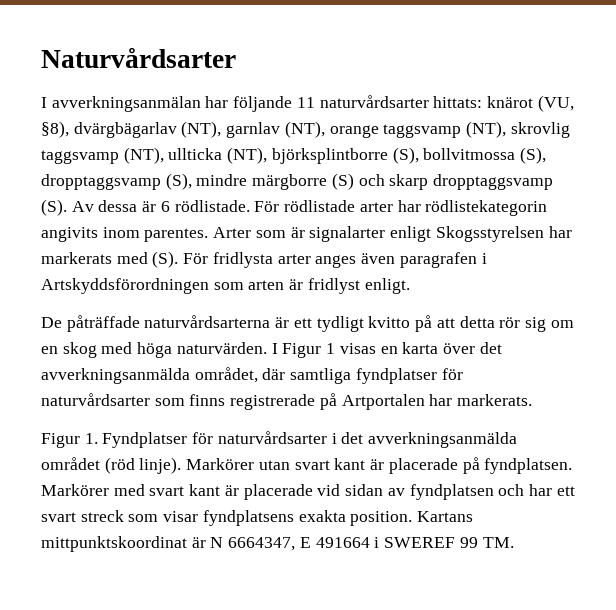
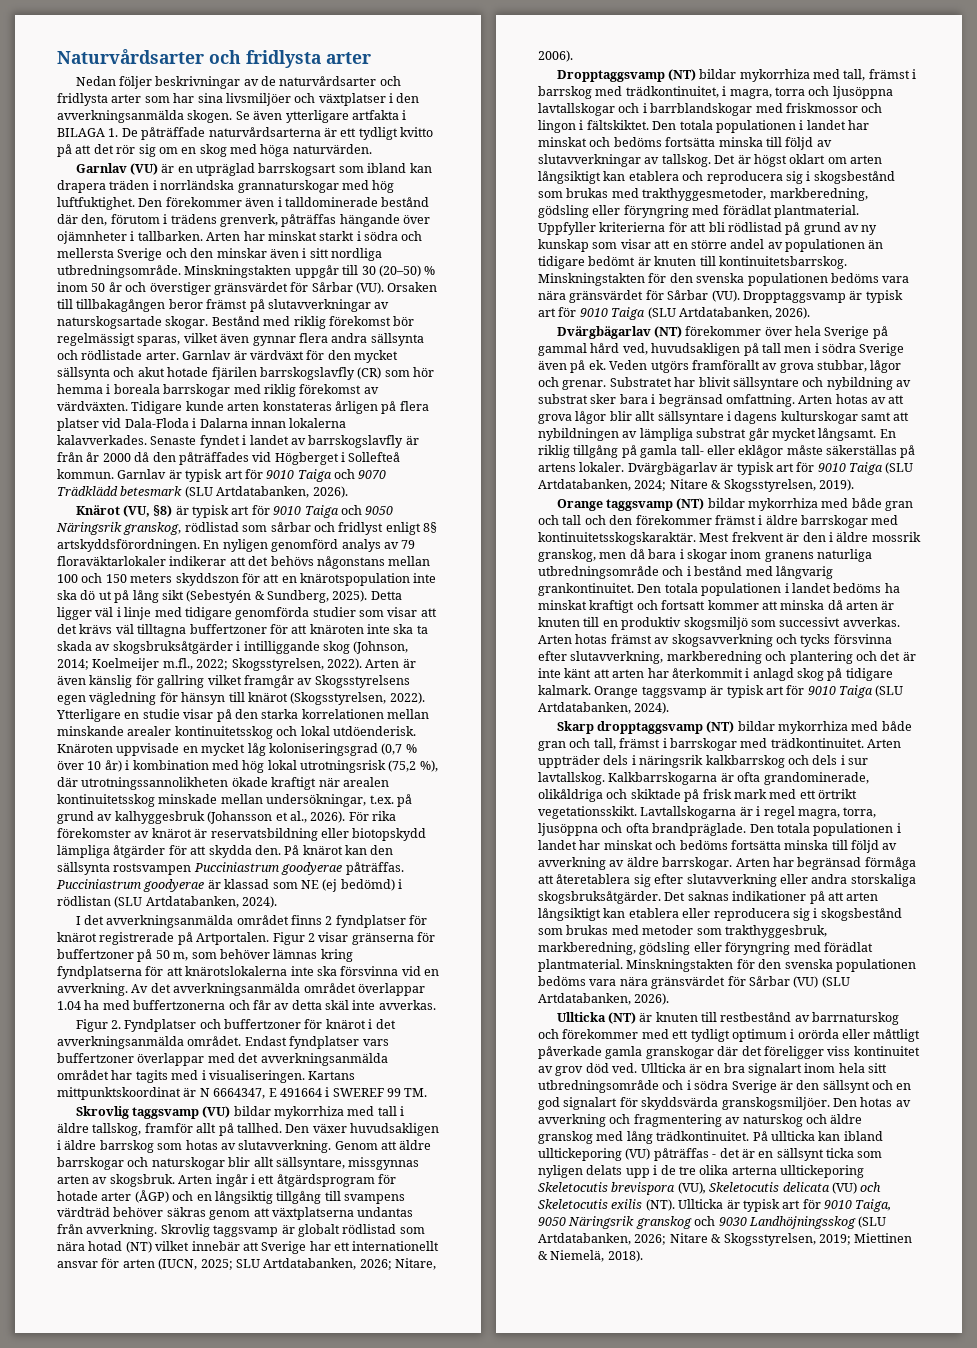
[41,95,574,112] [41,121,570,138] [41,147,547,164] [41,173,554,190] [41,199,548,216] [41,226,572,242] [41,251,487,268] [41,278,410,294] // I avverkningsanmälan har följande 11 naturvårdsarter hittats: knärot (VU, §8), dvärgbägarlav (NT), garnlav (NT), orange taggsvamp (NT), skrovlig taggsvamp (NT), ullticka (NT), björksplintborre (S), bollvitmossa (S), dropptaggsvamp (S), mindre märgborre (S) och skarp dropptaggsvamp (S). Av dessa är 6 rödlistade. För rödlistade arter har rödlistekategorin angivits inom parentes. Arter som är signalarter enligt Skogsstyrelsen har markerats med (S). För fridlysta arter anges även paragrafen i Artskyddsförordningen som arten är fridlyst enligt. // -> [209,50,371,68] [75,76,401,89] [57,93,420,106] [57,110,407,123] [57,128,119,137] och fridlysta arter // Nedan följer beskrivningar av de naturvårdsarter och fridlysta arter som har sina livsmiljöer och växtplatser i den avverkningsanmälda skogen. Se även ytterligare artfakta i BILAGA 1.
[459,316,495,328] detta -> [93,144,114,154] det
[271,342,502,358] [41,367,463,384] [41,393,533,410] [41,431,518,448] [41,457,573,474] [41,484,575,500] [41,510,413,526] I Figur 1 visas en karta över det avverkningsanmälda området, där samtliga fyndplatser för naturvårdsarter som finns registrerade på Artportalen har markerats. // Figur 1. Fyndplatser för naturvårdsarter i det avverkningsanmälda området (röd linje). Markörer utan svart kant är placerade på fyndplatsen. Markörer med svart kant är placerade vid sidan av fyndplatsen och har ett svart streck som visar fyndplatsens exakta position. -> [75,163,432,176] [57,180,395,193] [57,197,430,210] [57,214,430,227] [57,231,423,244] [57,248,382,261] [57,265,436,278] [57,282,438,295] [57,299,390,312] [57,316,415,329] [57,333,424,346] [57,350,398,363] [57,367,434,380] [57,384,379,397] [57,401,429,414] [57,418,347,431] [57,435,419,448] [57,452,401,465] [57,469,387,482] [57,486,348,498] [75,505,394,518] [56,522,437,535] [57,539,416,552] [57,556,431,569] [57,573,437,586] [57,590,402,603] [57,607,437,620] [57,624,428,637] [57,641,409,654] [57,658,416,671] [57,675,410,688] [57,692,425,705] [56,709,429,722] [57,726,416,739] [57,743,417,756] [57,760,438,773] [57,777,389,790] [57,794,412,807] [57,811,396,824] [57,828,427,841] [57,845,394,858] [57,862,404,875] [56,879,402,892] [57,896,278,908] [75,915,428,928] [57,932,435,945] [57,949,353,962] [57,966,439,979] [57,983,425,996] [57,1000,436,1010] [75,1019,396,1032] [57,1036,389,1049] [57,1053,388,1066] [57,1070,305,1083] // Garnlav (VU) är en utpräglad barrskogsart som ibland kan drapera träden i norrländska grannaturskogar med hög luftfuktighet. Den förekommer även i talldominerade bestånd där den, förutom i trädens grenverk, påträffas hängande över ojämnheter i tallbarken. Arten har minskat starkt i södra och mellersta Sverige och den minskar även i sitt nordliga utbredningsområde. Minskningstakten uppgår till 30 (20–50) % inom 50 år och överstiger gränsvärdet för Sårbar (VU). Orsaken till tillbakagången beror främst på slutavverkningar av naturskogsartade skogar. Bestånd med riklig förekomst bör regelmässigt sparas, vilket även gynnar flera andra sällsynta och rödlistade arter. Garnlav är värdväxt för den mycket sällsynta och akut hotade fjärilen barrskogslavfly (CR) som hör hemma i boreala barrskogar med riklig förekomst av värdväxten. Tidigare kunde arten konstateras årligen på flera platser vid Dala-Floda i Dalarna innan lokalerna kalavverkades. Senaste fyndet i landet av barrskogslavfly är från år 2000 då den påträffades vid Högberget i Sollefteå kommun. Garnlav är typisk art för 9010 Taiga och 9070 Trädklädd betesmark (SLU Artdatabanken, 2026). // Knärot (VU, §8) är typisk art för 9010 Taiga och 9050 Näringsrik granskog, rödlistad som sårbar och fridlyst enligt 8§ artskyddsförordningen. En nyligen genomförd analys av 79 floraväktarlokaler indikerar att det behövs någonstans mellan 100 och 150 meters skyddszon för att en knärotspopulation inte ska dö ut på lång sikt (Sebestyén & Sundberg, 2025). Detta ligger väl i linje med tidigare genomförda studier som visar att det krävs väl tilltagna buffertzoner för att knäroten inte ska ta skada av skogsbruksåtgärder i intilliggande skog (Johnson, 2014; Koelmeijer m.fl., 2022; Skogsstyrelsen, 2022). Arten är även känslig för gallring vilket framgår av Skogsstyrelsens egen vägledning för hänsyn till knärot (Skogsstyrelsen, 2022). Ytterligare en studie visar på den starka korrelationen mellan minskande arealer kontinuitetsskog och lokal utdöenderisk. Knäroten uppvisade en mycket låg koloniseringsgrad (0,7 % över 10 år) i kombination med hög lokal utrotningsrisk (75,2 %), där utrotningssannolikheten ökade kraftigt när arealen kontinuitetsskog minskade mellan undersökningar, t.ex. på grund av kalhyggesbruk (Johansson et al., 2026). För rika förekomster av knärot är reservatsbildning eller biotopskydd lämpliga åtgärder för att skydda den. På knärot kan den sällsynta rostsvampen Pucciniastrum goodyerae påträffas. Pucciniastrum goodyerae är klassad som NE (ej bedömd) i rödlistan (SLU Artdatabanken, 2024). // I det avverkningsanmälda området finns 2 fyndplatser för knärot registrerade på Artportalen. Figur 2 visar gränserna för buffertzoner på 50 m, som behöver lämnas kring fyndplatserna för att knärotslokalerna inte ska försvinna vid en avverkning. Av det avverkningsanmälda området överlappar 1.04 ha med buffertzonerna och får av detta skäl inte avverkas. // Figur 2. Fyndplatser och buffertzoner för knärot i det avverkningsanmälda området. Endast fyndplatser vars buffertzoner överlappar med det avverkningsanmälda området har tagits med i visualiseringen.
(514, 542) none -> [75,1106,405,1119] [57,1123,439,1136] [57,1140,432,1153] [57,1157,420,1170] [57,1174,396,1187] [57,1190,405,1204] [57,1207,414,1220] [57,1224,425,1237] [57,1241,440,1254] [57,1258,436,1270] [538,50,573,62] [556,69,917,82] [538,86,893,99] [538,103,883,116] [538,120,869,133] [538,137,832,150] [538,154,882,167] [538,171,895,184] [538,188,868,201] [538,205,859,218] [538,222,878,235] [538,239,884,252] [538,256,847,269] [538,273,910,286] [538,290,903,303] [538,307,811,320] [556,326,888,339] [538,343,905,356] [538,360,902,373] [538,377,911,390] [538,394,905,407] [538,411,910,424] [538,428,896,441] [538,445,916,458] [538,462,914,475] [538,479,854,492] [556,498,914,511] [538,515,899,528] [538,532,921,545] [538,549,872,562] [538,566,833,579] [538,583,900,596] [538,600,895,613] [538,617,900,630] [538,634,892,647] [538,651,916,664] [538,668,893,681] [538,685,904,698] [538,702,670,714] [556,721,912,734] [538,738,901,751] [538,755,868,768] [538,772,869,785] [538,789,857,802] [538,806,877,819] [538,823,901,836] [538,840,898,853] [538,857,916,870] [538,874,916,887] [538,891,879,904] [538,908,902,921] [538,925,827,938] [538,942,873,955] [538,959,916,972] [538,976,850,989] [538,993,670,1005] [556,1012,900,1025] [538,1029,921,1042] [538,1046,920,1059] [538,1063,888,1076] [538,1080,912,1093] [538,1097,911,1110] [538,1114,863,1127] [538,1131,883,1144] [538,1148,883,1161] [538,1165,864,1178] [538,1182,882,1195] [538,1199,892,1212] [538,1216,887,1229] [538,1233,913,1246] [538,1250,643,1262] // Skrovlig taggsvamp (VU) bildar mykorrhiza med tall i äldre tallskog, framför allt på tallhed. Den växer huvudsakligen i äldre barrskog som hotas av slutavverkning. Genom att äldre barrskogar och naturskogar blir allt sällsyntare, missgynnas arten av skogsbruk. Arten ingår i ett åtgärdsprogram för hotade arter (ÅGP) och en långsiktig tillgång till svampens värdträd behöver säkras genom att växtplatserna undantas från avverkning. Skrovlig taggsvamp är globalt rödlistad som nära hotad (NT) vilket innebär att Sverige har ett internationellt ansvar för arten (IUCN, 2025; SLU Artdatabanken, 2026; Nitare, 2006). // Dropptaggsvamp (NT) bildar mykorrhiza med tall, främst i barrskog med trädkontinuitet, i magra, torra och ljusöppna lavtallskogar och i barrblandskogar med friskmossor och lingon i fältskiktet. Den totala populationen i landet har minskat och bedöms fortsätta minska till följd av slutavverkningar av tallskog. Det är högst oklart om arten långsiktigt kan etablera och reproducera sig i skogsbestånd som brukas med trakthyggesmetoder, markberedning, gödsling eller föryngring med förädlat plantmaterial. Uppfyller kriterierna för att bli rödlistad på grund av ny kunskap som visar att en större andel av populationen än tidigare bedömt är knuten till kontinuitetsbarrskog. Minskningstakten för den svenska populationen bedöms vara nära gränsvärdet för Sårbar (VU). Dropptaggsvamp är typisk art för 9010 Taiga (SLU Artdatabanken, 2026). // Dvärgbägarlav (NT) förekommer över hela Sverige på gammal hård ved, huvudsakligen på tall men i södra Sverige även på ek. Veden utgörs framförallt av grova stubbar, lågor och grenar. Substratet har blivit sällsyntare och nybildning av substrat sker bara i begränsad omfattning. Arten hotas av att grova lågor blir allt sällsyntare i dagens kulturskogar samt att nybildningen av lämpliga substrat går mycket långsamt. En riklig tillgång på gamla tall- eller eklågor måste säkerställas på artens lokaler. Dvärgbägarlav är typisk art för 9010 Taiga (SLU Artdatabanken, 2024; Nitare & Skogsstyrelsen, 2019). // Orange taggsvamp (NT) bildar mykorrhiza med både gran och tall och den förekommer främst i äldre barrskogar med kontinuitetsskogskaraktär. Mest frekvent är den i äldre mossrik granskog, men då bara i skogar inom granens naturliga utbredningsområde och i bestånd med långvarig grankontinuitet. Den totala populationen i landet bedöms ha minskat kraftigt och fortsatt kommer att minska då arten är knuten till en produktiv skogsmiljö som successivt avverkas. Arten hotas främst av skogsavverkning och tycks försvinna efter slutavverkning, markberedning och plantering och det är inte känt att arten har återkommit i anlagd skog på tidigare kalmark. Orange taggsvamp är typisk art för 9010 Taiga (SLU Artdatabanken, 2024). // Skarp dropptaggsvamp (NT) bildar mykorrhiza med både gran och tall, främst i barrskogar med trädkontinuitet. Arten uppträder dels i näringsrik kalkbarrskog och dels i sur lavtallskog. Kalkbarrskogarna är ofta grandominerade, olikåldriga och skiktade på frisk mark med ett örtrikt vegetationsskikt. Lavtallskogarna är i regel magra, torra, ljusöppna och ofta brandpräglade. Den totala populationen i landet har minskat och bedöms fortsätta minska till följd av avverkning av äldre barrskogar. Arten har begränsad förmåga att återetablera sig efter slutavverkning eller andra storskaliga skogsbruksåtgärder. Det saknas indikationer på att arten långsiktigt kan etablera eller reproducera sig i skogsbestånd som brukas med metoder som trakthyggesbruk, markberedning, gödsling eller föryngring med förädlat plantmaterial. Minskningstakten för den svenska populationen bedöms vara nära gränsvärdet för Sårbar (VU) (SLU Artdatabanken, 2026). // Ullticka (NT) är knuten till restbestånd av barrnaturskog och förekommer med ett tydligt optimum i orörda eller måttligt påverkade gamla granskogar där det föreligger viss kontinuitet av grov död ved. Ullticka är en bra signalart inom hela sitt utbredningsområde och i södra Sverige är den sällsynt och en god signalart för skyddsvärda granskogsmiljöer. Den hotas av avverkning och fragmentering av naturskog och äldre granskog med lång trädkontinuitet. På ullticka kan ibland ulltickeporing (VU) påträffas - det är en sällsynt ticka som nyligen delats upp i de tre olika arterna ulltickeporing Skeletocutis brevispora (VU), Skeletocutis delicata (VU) och Skeletocutis exilis (NT). Ullticka är typisk art för 9010 Taiga, 9050 Näringsrik granskog och 9030 Landhöjningsskog (SLU Artdatabanken, 2026; Nitare & Skogsstyrelsen, 2019; Miettinen & Niemelä, 2018).

